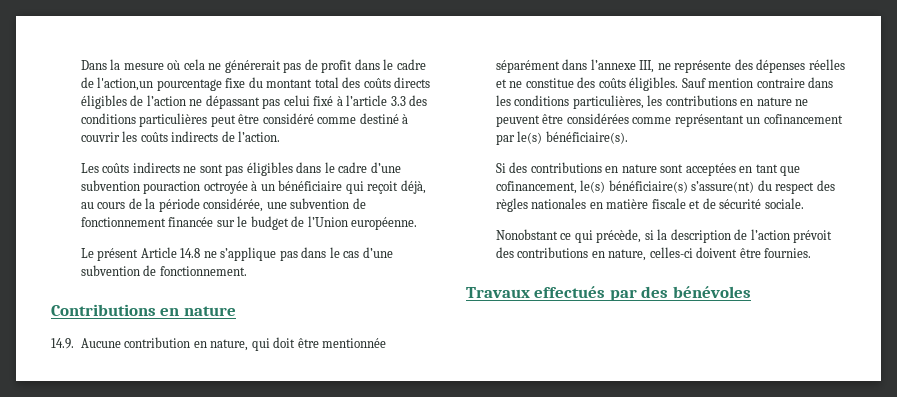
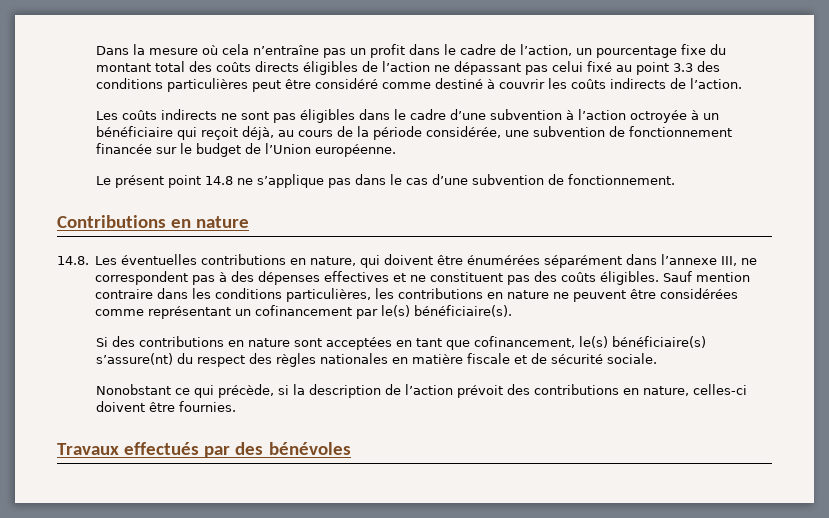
[208,59,318,73] ne générerait pas de -> [252,45,366,58] n’entraîne pas un
[97,77,154,91] l'action,un -> [519,44,592,56] l’action, un
[336,95,388,106] à l’article -> [615,62,669,75] au point
[143,181,201,194] pouraction -> [565,109,626,120] à l’action
[140,247,177,258] Article -> [167,175,201,188] point
[51,337,387,351] 14.9. Aucune contribution en nature, qui doit être mentionnée -> [57,254,541,268] 14.8. Les éventuelles contributions en nature, qui doivent être énumérées
[674,60,732,73] représente -> [95,271,228,285] correspondent pas à
[808,59,845,70] réelles -> [324,271,390,282] effectives
[525,78,574,88] constitue -> [430,272,531,285] constituent pas

